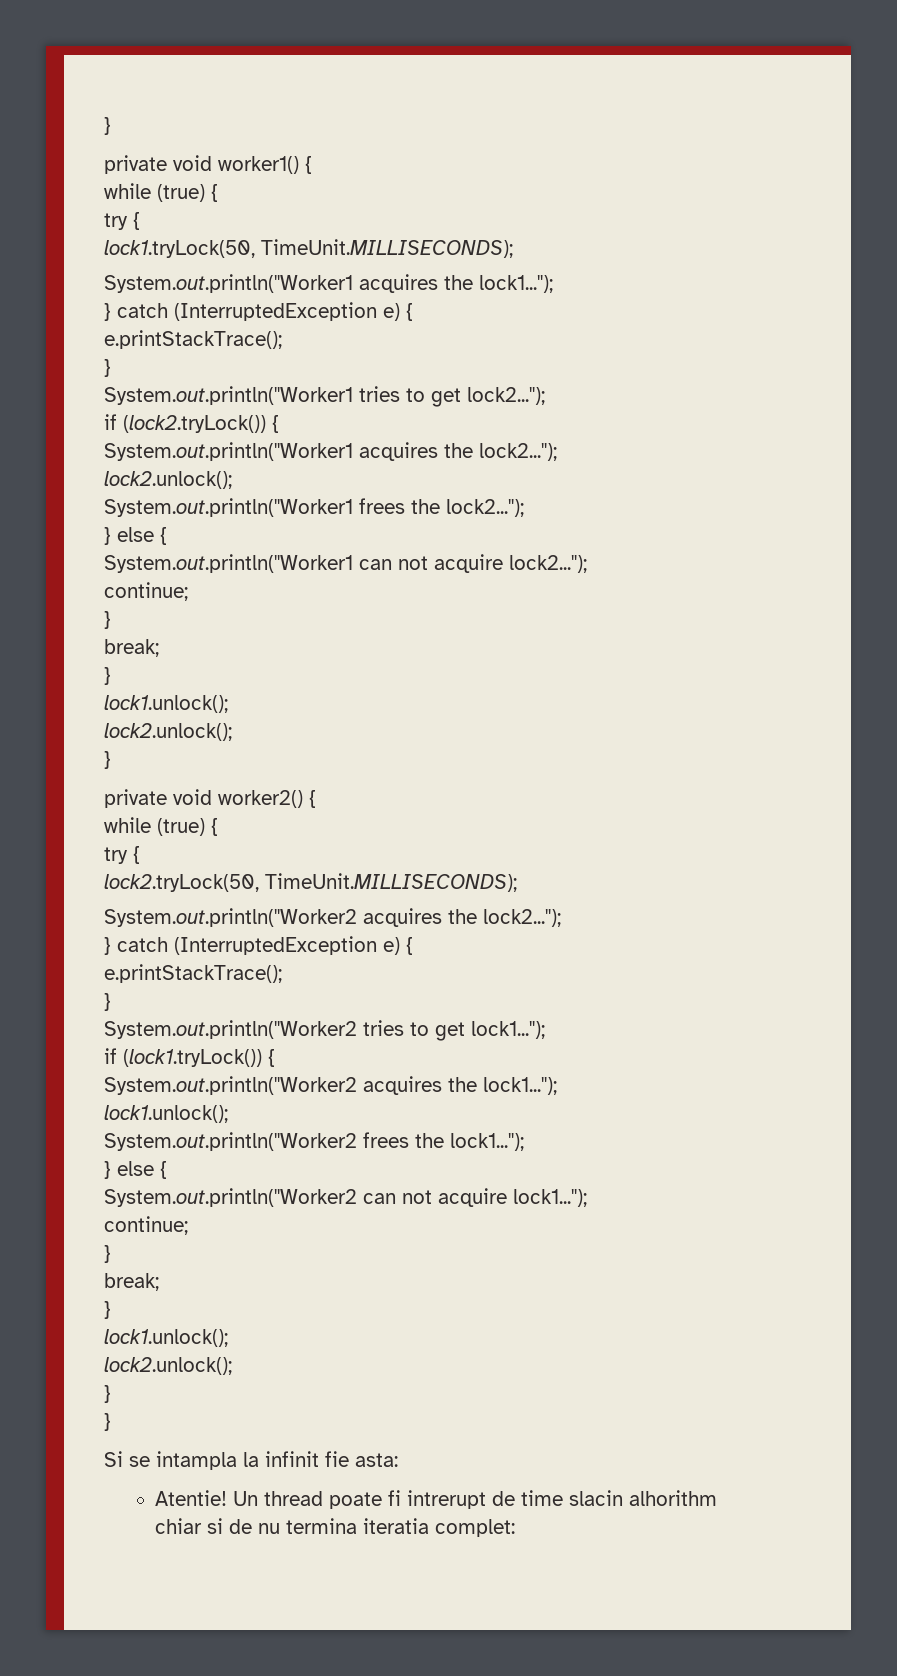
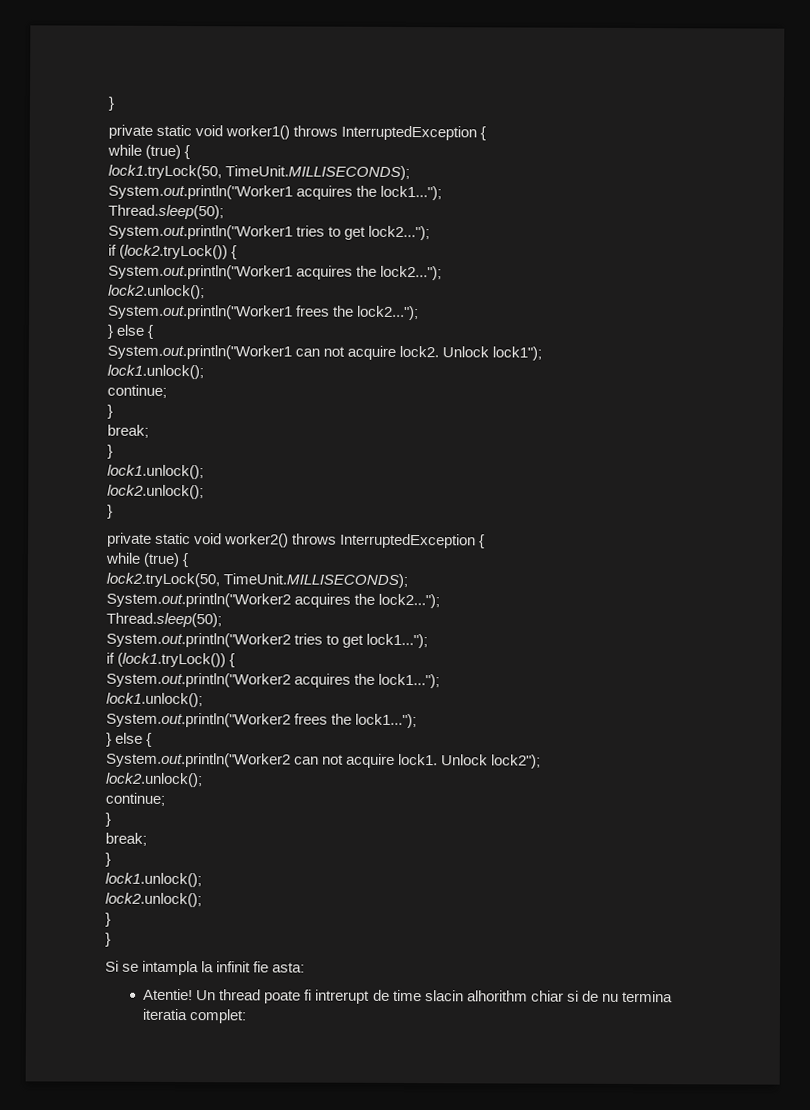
[104,117,111,135] [104,155,167,174] } // private -> [108,96,114,111] [108,124,193,139] } // private static
[305,156,312,174] [104,183,218,202] [104,212,140,230] { // while (true) { // try { -> [293,125,487,141] [107,144,191,160] throws InterruptedException { // while (true) {
[104,302,413,321] [104,330,282,349] [104,359,111,377] } catch (InterruptedException e) { // e.printStackTrace(); // } -> [108,204,224,220] Thread.sleep(50);
[509,555,587,573] lock2..."); -> [399,345,543,361] [107,364,204,380] lock2. Unlock lock1"); // lock1.unlock();
(167, 798) none -> [155,532,192,545] static
[309,790,316,808] [104,817,218,836] [104,846,140,864] { // while (true) { // try { -> [292,533,486,549] [105,552,190,568] throws InterruptedException { // while (true) {
[104,936,413,955] [104,964,282,983] [104,993,111,1011] } catch (InterruptedException e) { // e.printStackTrace(); // } -> [106,612,222,628] Thread.sleep(50);
[513,1189,587,1207] lock1..."); -> [398,753,542,769] [105,772,203,788] lock1. Unlock lock2"); // lock2.unlock();

